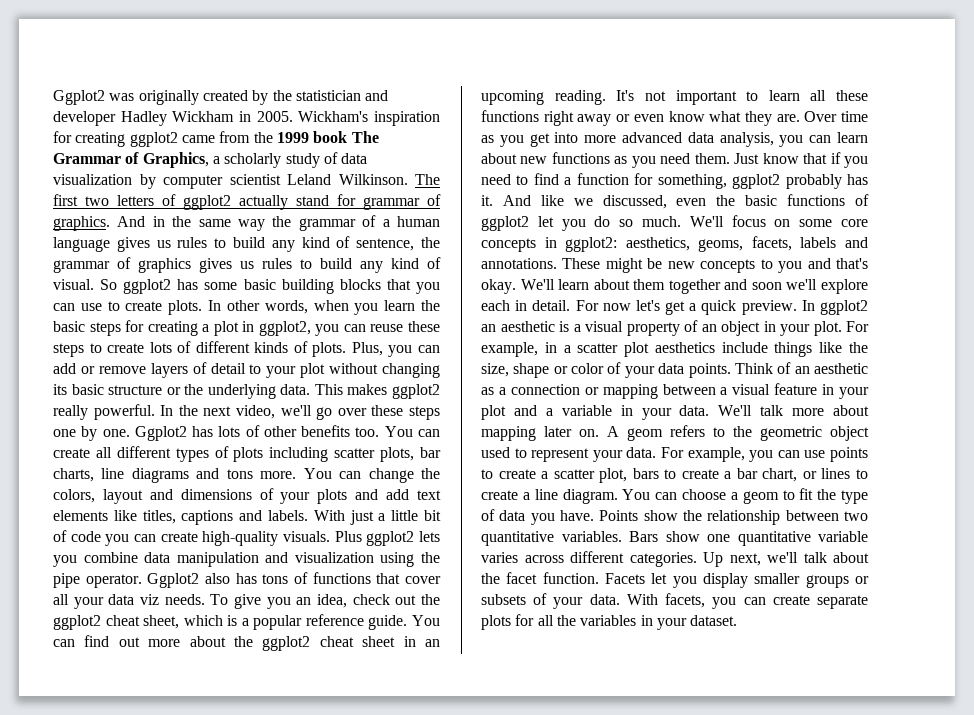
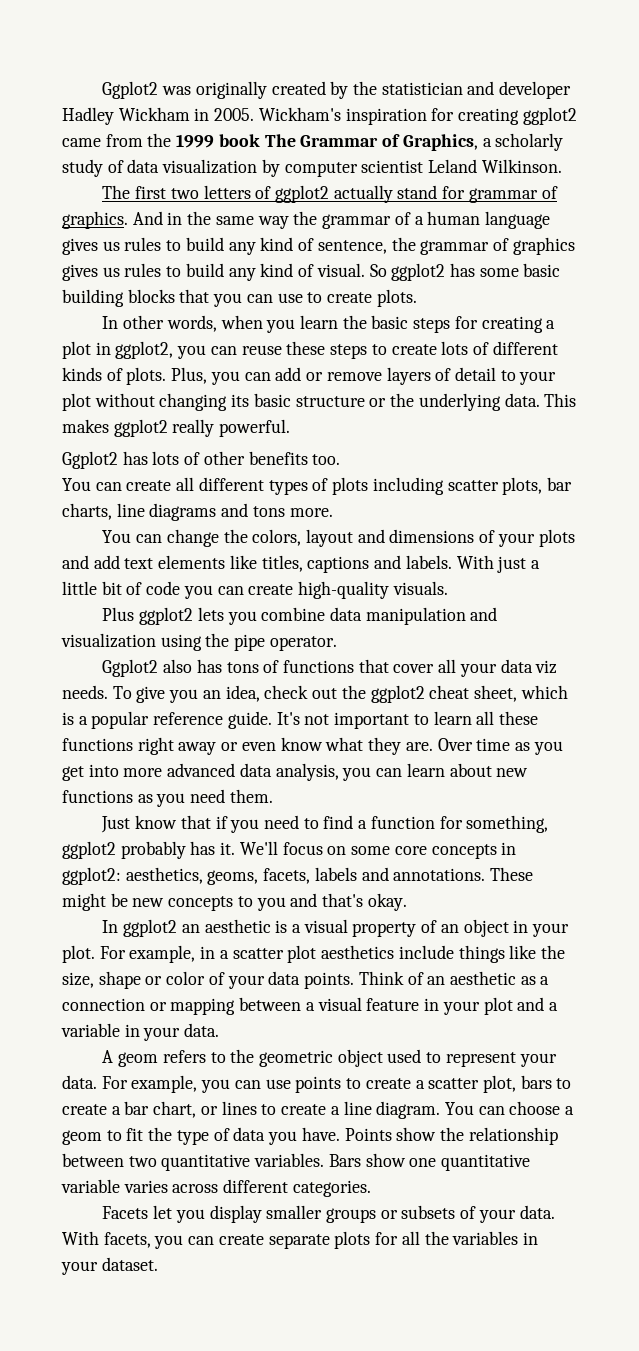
(408, 179) none -> (562, 166) //
(203, 307) none -> (417, 298) //
[160,405,441,420] [53,426,130,441] In the next video, we'll go over these steps one by one. -> (291, 428) //
(380, 432) none -> (341, 459) //
(297, 475) none -> (333, 512) //
(330, 536) none -> (448, 588) //
(142, 581) none -> (337, 643) //
[411,615,440,626] [53,635,440,651] [481,90,606,105] You can find out more about the ggplot2 cheat sheet in an upcoming reading. -> (272, 720) none
(730, 158) none -> (273, 796) //
[502,194,869,209] [481,216,681,231] And like we discussed, even the basic functions of ggplot2 let you do so much. -> (236, 848) none
[520,279,868,294] [481,300,797,315] We'll learn about them together and soon we'll explore each in detail. For now let's get a quick preview. -> (407, 902) //
[718,405,869,416] [481,426,599,441] We'll talk more about mapping later on. -> (220, 1030) //
[703,552,869,567] [481,572,599,584] Up next, we'll talk about the facet function. -> (371, 1188) //

